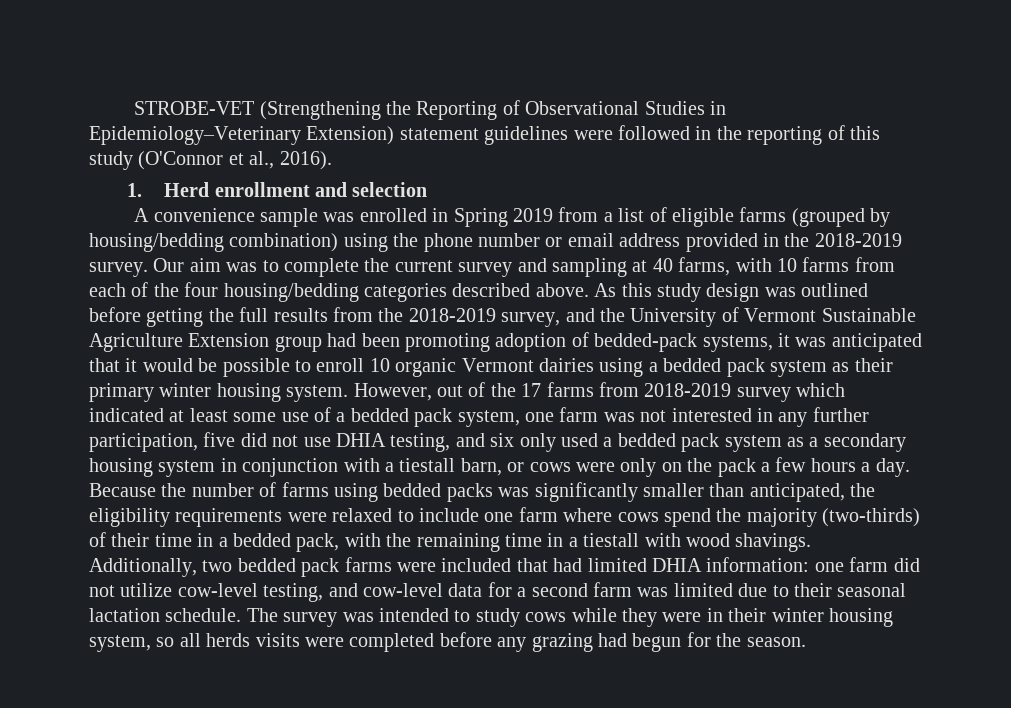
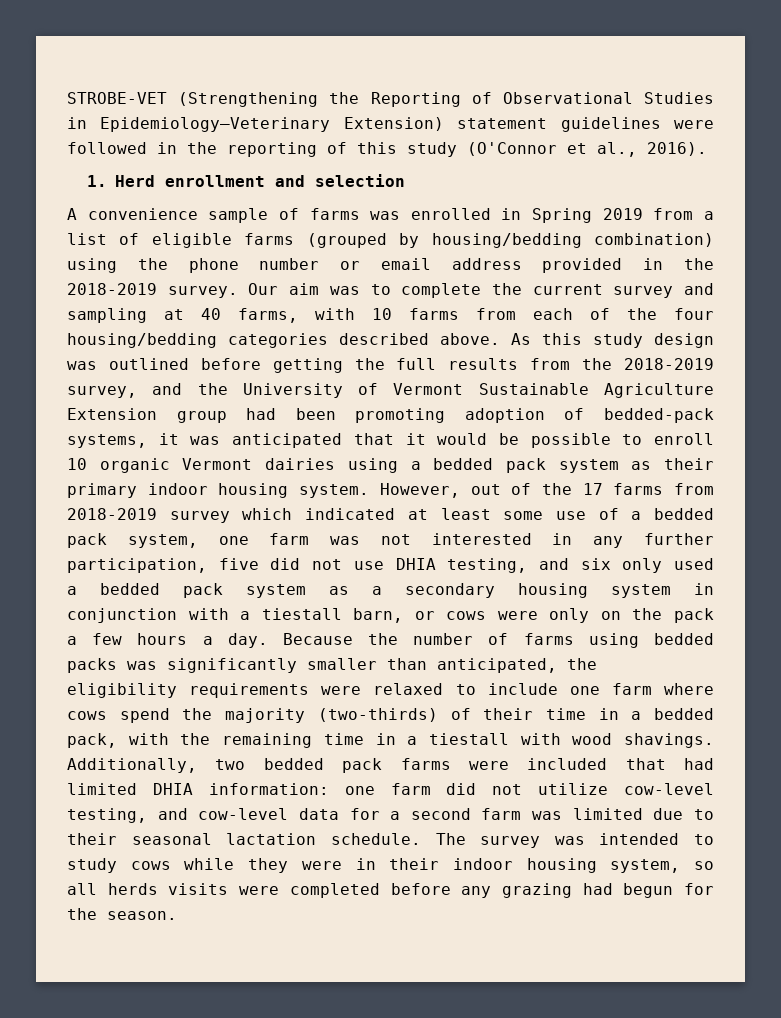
(319, 217) none -> [278,208,360,220] of farms
[159,383,212,397] winter -> [147,483,208,495] indoor
[771,608,824,622] winter -> [452,858,513,870] indoor

